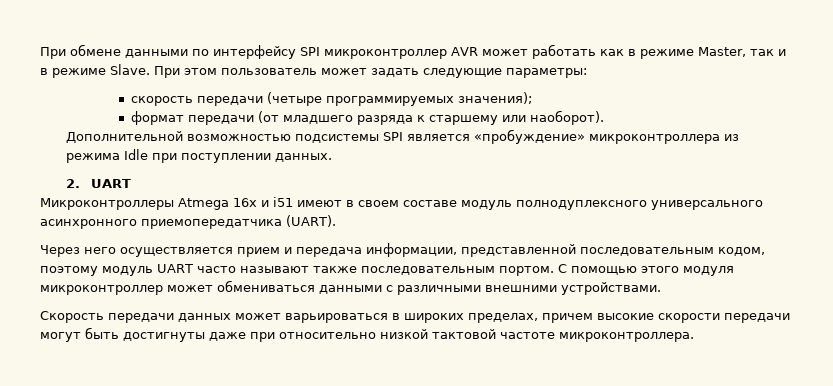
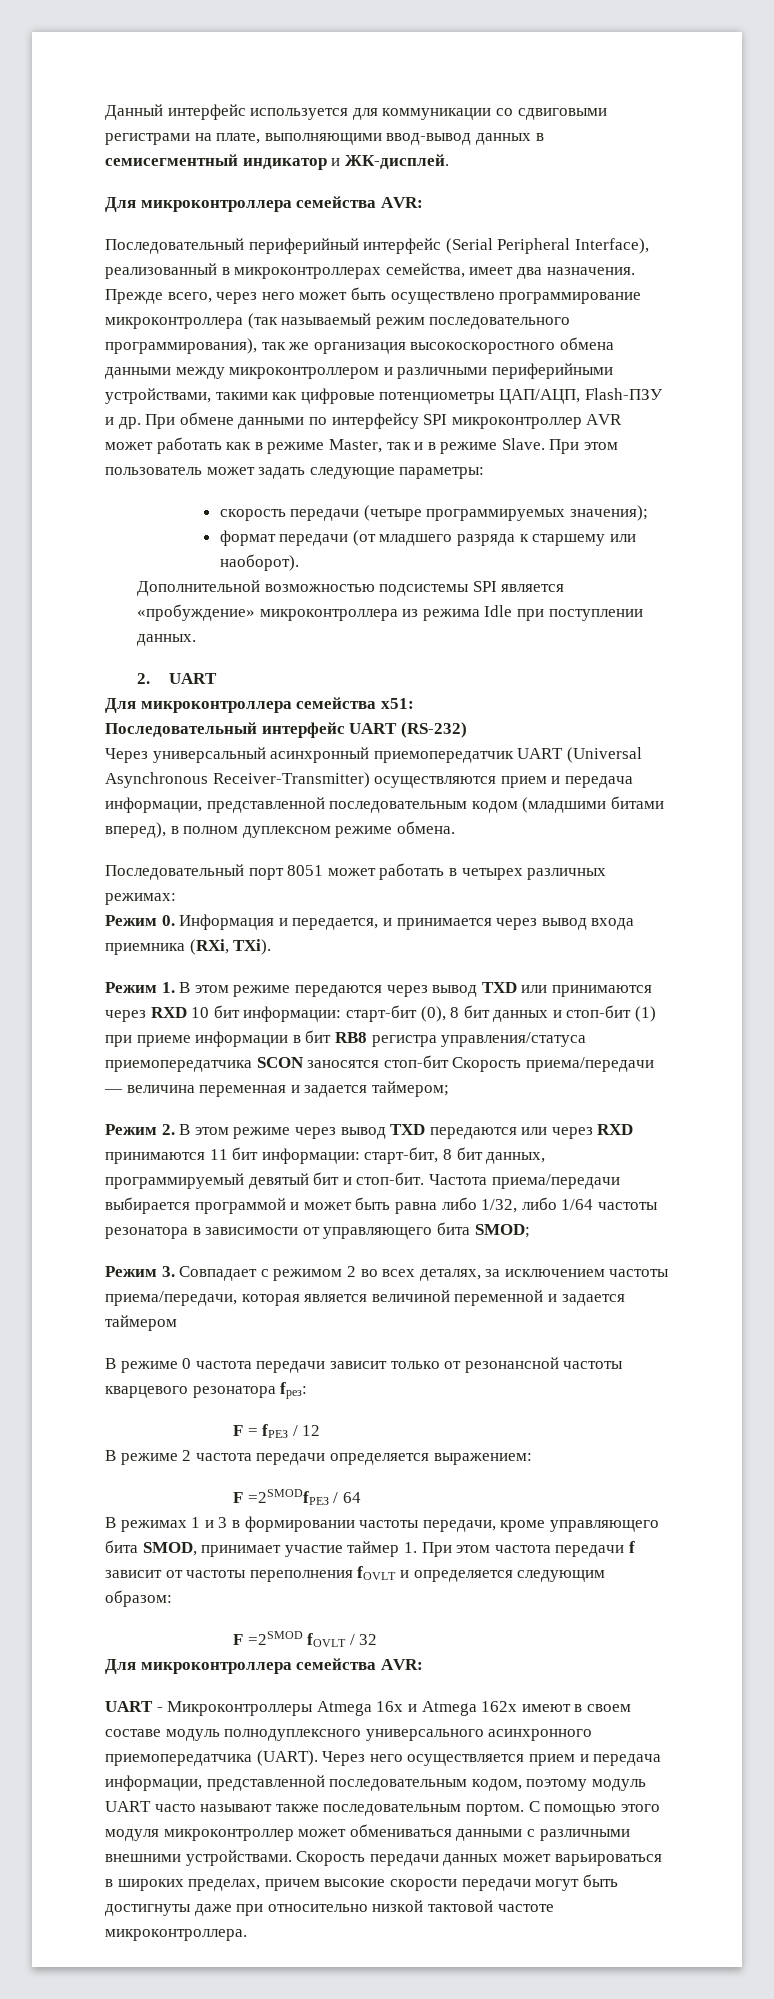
(40, 53) none -> [105,104,607,120] [105,133,544,145] [105,154,449,170] [105,196,423,212] [105,238,649,254] [105,263,635,279] [105,287,642,304] [105,313,571,329] [105,337,614,354] [105,363,613,379] [105,388,663,404] [105,417,141,429] Данный интерфейс используется для коммуникации со сдвиговыми регистрами на плате, выполняющими ввод-вывод данных в семисегментный индикатор и ЖК-дисплей. // Для микроконтроллера семейства AVR: // Последовательный периферийный интерфейс (Serial Peripheral Interface), реализованный в микроконтроллерах семейства, имеет два назначения. Прежде всего, через него может быть осуществлено программирование микроконтроллера (так называемый режим последовательного программирования), так же организация высокоскоростного обмена данными между микроконтроллером и различными периферийными устройствами, такими как цифровые потенциометры ЦАП/АЦП, Flash-ПЗУ и др.
(132, 183) none -> [105,697,414,713] [105,722,467,738] [105,747,642,763] [105,772,633,788] [105,796,664,813] [105,821,455,838] [105,863,607,880] [105,893,176,905] [105,914,635,930] [105,939,272,955] [105,982,652,997] [105,1005,657,1022] [105,1030,587,1047] [105,1055,654,1072] [104,1081,449,1097] [105,1124,634,1139] [105,1147,546,1164] [105,1172,620,1189] [105,1197,658,1214] [105,1222,530,1239] [105,1266,670,1281] [105,1290,625,1306] [105,1315,177,1331] [105,1357,624,1373] [105,1382,308,1399] [232,1424,321,1438] [105,1450,532,1465] [232,1489,361,1505] [105,1516,659,1532] [105,1540,635,1557] [105,1566,606,1582] [105,1590,172,1607] [232,1631,378,1647] [105,1658,423,1674] [105,1701,163,1712] Для микроконтроллера семейства x51: // Последовательный интерфейс UART (RS-232) // Через универсальный асинхронный приемопередатчик UART (Universal Asynchronous Receiver-Transmitter) осуществляются прием и передача информации, представленной последовательным кодом (младшими битами вперед), в полном дуплексном режиме обмена. // Последовательный порт 8051 может работать в четырех различных режимах: // Режим 0. Информация и передается, и принимается через вывод входа приемника (RXi, TXi). // Режим 1. В этом режиме передаются через вывод TXD или принимаются через RXD 10 бит информации: старт-бит (0), 8 бит данных и стоп-бит (1) при приеме информации в бит RB8 регистра управления/статуса приемопередатчика SCON заносятся стоп-бит Скорость приема/передачи — величина переменная и задается таймером; // Режим 2. В этом режиме через вывод TXD передаются или через RXD принимаются 11 бит информации: старт-бит, 8 бит данных, программируемый девятый бит и стоп-бит. Частота приема/передачи выбирается программой и может быть равна либо 1/32, либо 1/64 частоты резонатора в зависимости от управляющего бита SMOD; // Режим 3. Совпадает с режимом 2 во всех деталях, за исключением частоты приема/передачи, которая является величиной переменной и задается таймером // В режиме 0 частота передачи зависит только от резонансной частоты кварцевого резонатора fрез: // F = fРЕЗ / 12 // В режиме 2 частота передачи определяется выражением: // F =2SMODfРЕЗ / 64 // В режимах 1 и 3 в формировании частоты передачи, кроме управляющего бита SMOD, принимает участие таймер 1. При этом частота передачи f зависит от частоты переполнения fOVLT и определяется следующим образом: // F =2SMOD fOVLT / 32 // Для микроконтроллера семейства AVR: // UART -
[273,197,293,207] i51 -> [421,1701,518,1716] Atmega 162x
(336, 221) // -> (318, 1758) none
(661, 288) // -> (292, 1858) none

